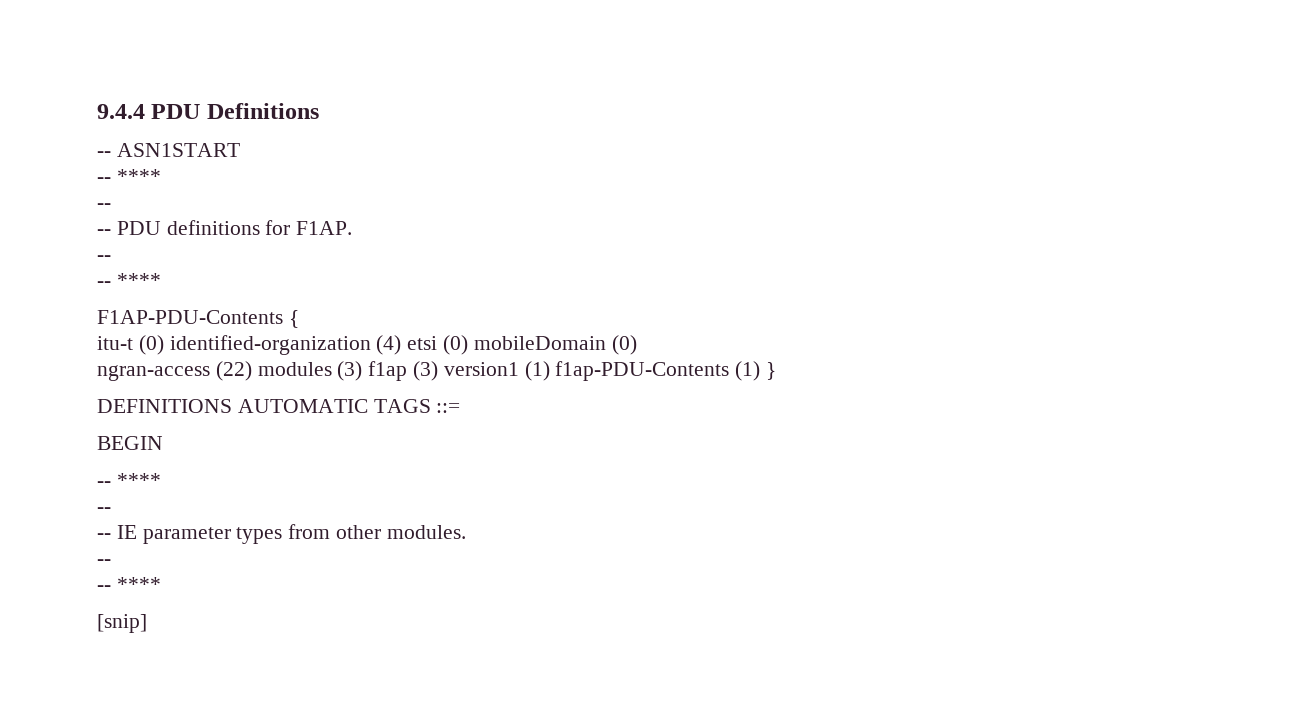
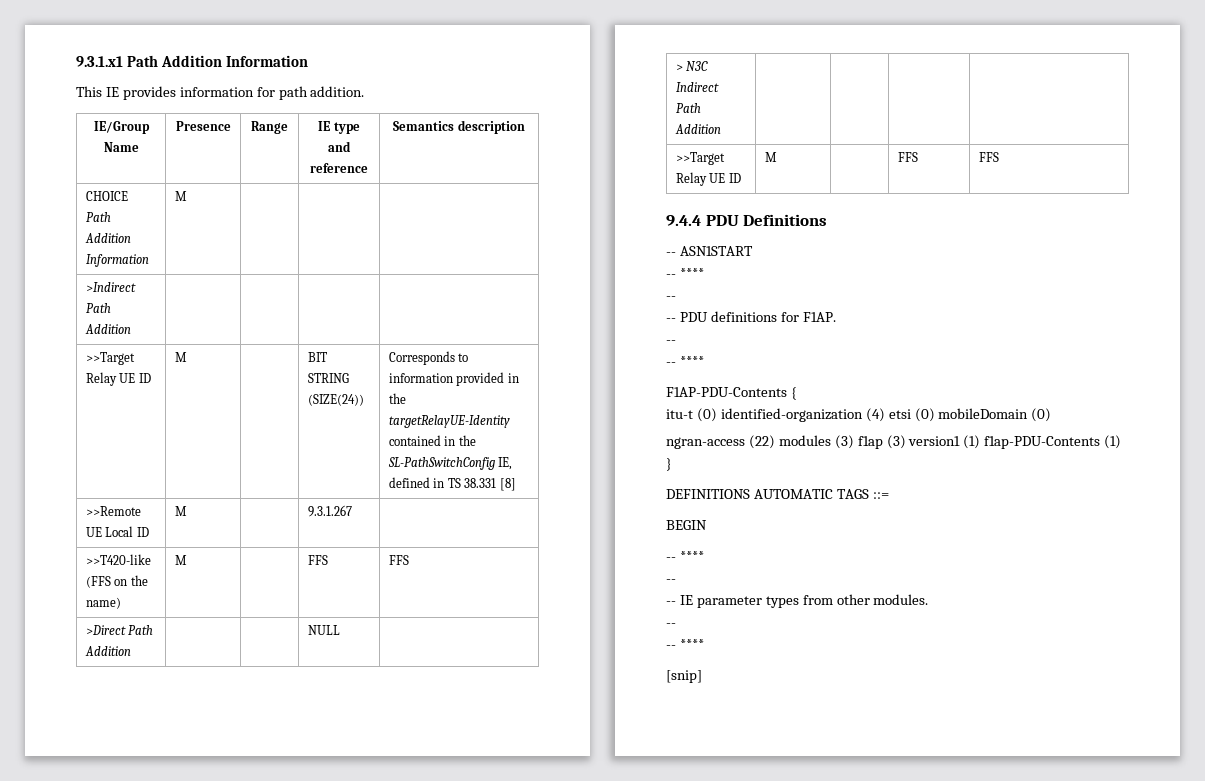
(97, 111) none -> [76,55,308,67] [76,86,365,100] [93,121,150,134] [103,142,139,152] [175,121,231,131] [251,121,288,134] [318,121,360,134] [328,141,351,152] [310,163,368,173] [393,120,525,134] [85,191,128,201] [85,212,111,222] [84,233,131,243] [85,254,149,267] [174,191,187,201] [85,282,136,292] [85,303,111,313] [84,324,131,334] [85,352,135,365] [85,372,151,386] [174,352,187,362] [307,352,327,362] [307,373,349,383] [307,394,364,406] [388,351,469,365] [388,372,519,386] [388,393,406,404] [388,415,510,428] [388,435,476,446] [387,457,513,470] [388,477,516,491] [85,506,141,516] [85,526,149,537] [174,506,187,516] [307,505,352,517] [85,554,151,565] [85,575,148,588] [85,597,121,609] [174,555,187,565] [307,555,328,565] [388,555,409,565] [85,625,154,635] [84,646,131,656] [307,625,340,635] [675,61,709,71] [675,82,719,92] [675,103,701,113] [674,124,721,134] [675,152,725,165] [675,172,741,186] [764,152,777,162] [897,152,918,162] [978,152,999,162] 9.3.1.x1 Path Addition Information // This IE provides information for path addition. // IE/Group Name | Presence | Range | IE type and reference | Semantics description // CHOICE Path Addition Information | M | | | // >Indirect Path Addition | | | | // >>Target Relay UE ID | M | | BIT STRING (SIZE(24)) | Corresponds to information provided in the targetRelayUE-Identity contained in the SL-PathSwitchConfig IE, defined in TS 38.331 [8] // >>Remote UE Local ID | M | | 9.3.1.267 | // >>T420-like (FFS on the name) | M | | FFS | FFS // >Direct Path Addition | | | NULL | // > N3C Indirect Path Addition | | | | // >>Target Relay UE ID | M | | FFS | FFS //

